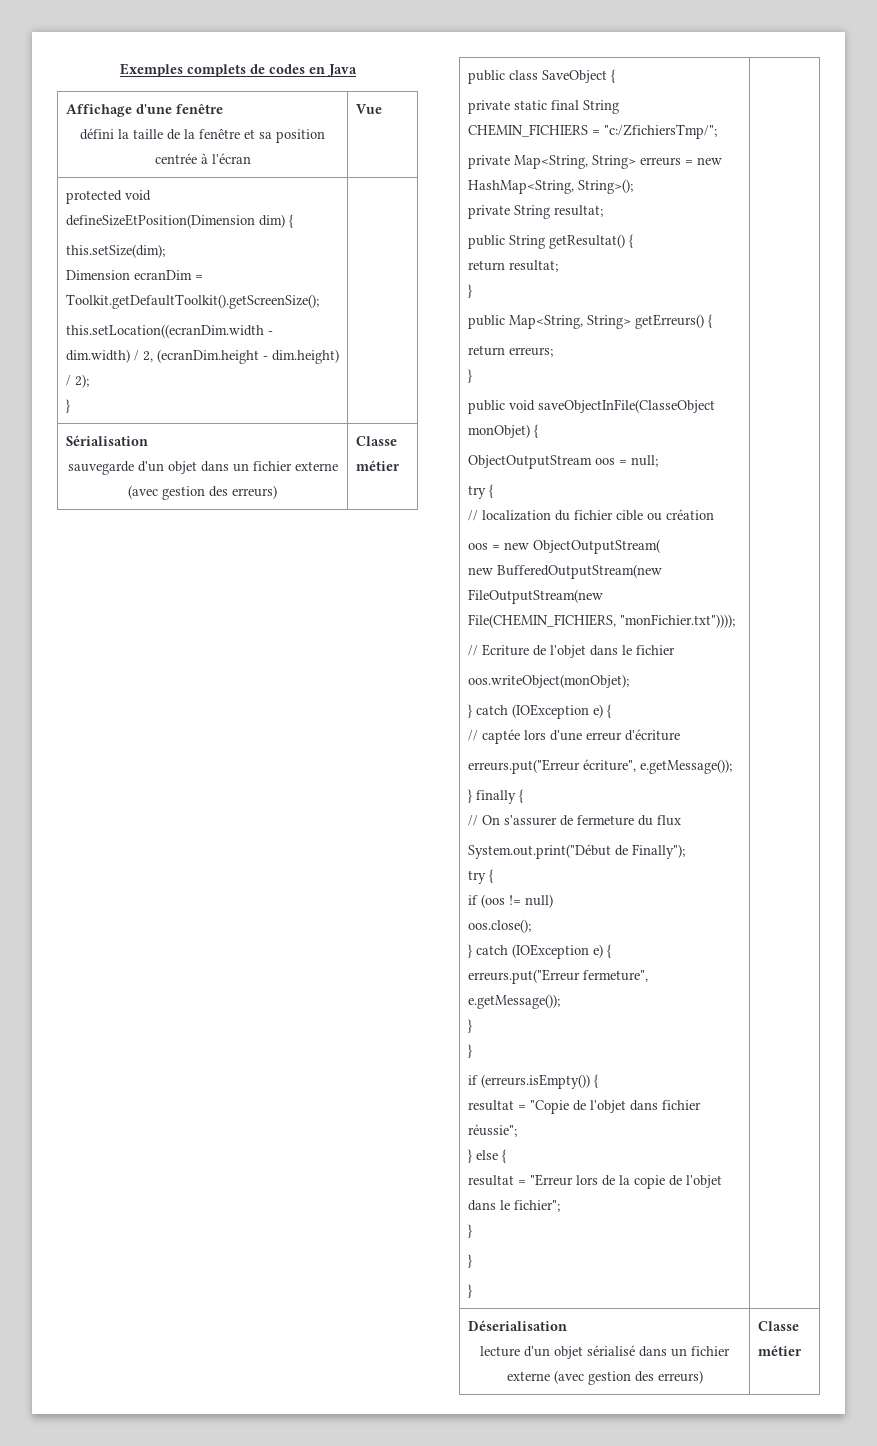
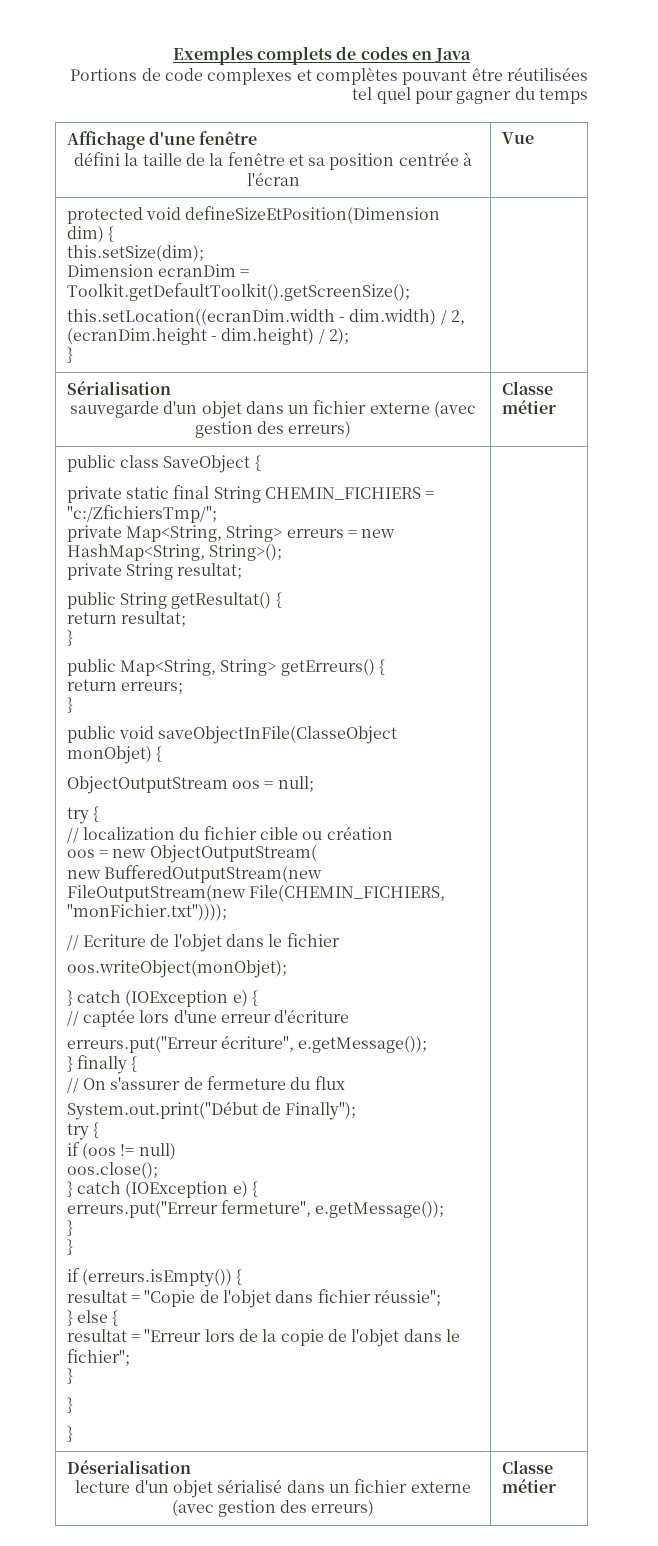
(357, 70) none -> [70,67,588,85] [352,87,588,104] // Portions de code complexes et complètes pouvant être réutilisées tel quel pour gagner du temps

